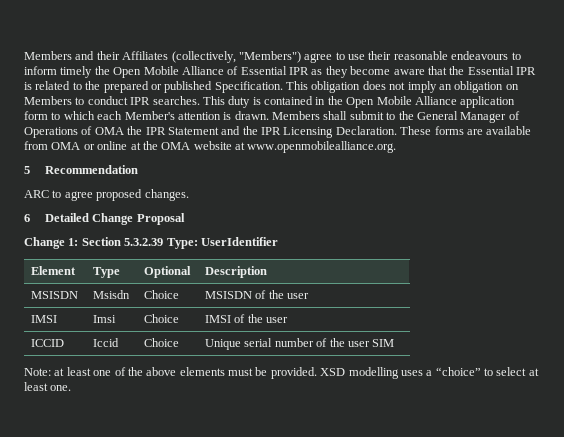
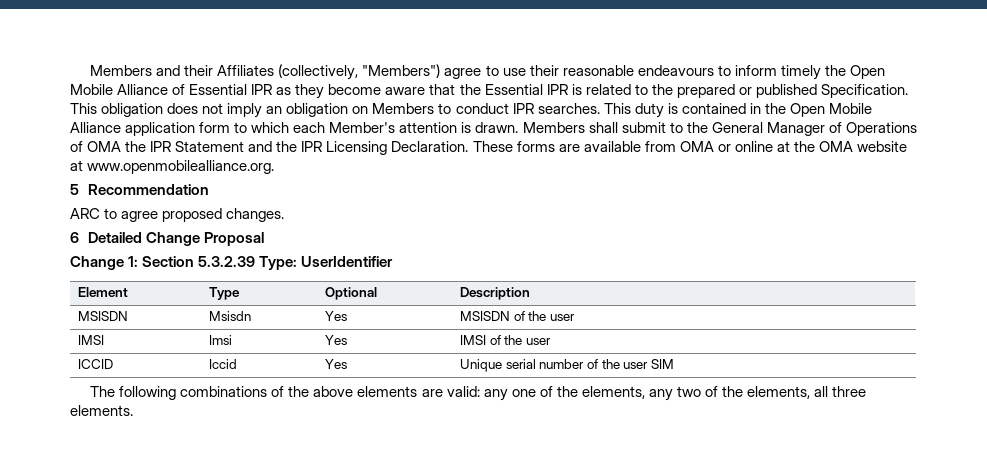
[144,290,180,299] Choice -> [325,311,348,321] Yes
[144,314,180,323] Choice -> [325,335,348,345] Yes
[144,338,180,347] Choice -> [325,359,348,369] Yes
[24,367,539,379] [24,382,72,391] Note: at least one of the above elements must be provided. XSD modelling uses a “choice” to select at least one. -> [90,386,867,401] [70,405,133,416] The following combinations of the above elements are valid: any one of the elements, any two of the elements, all three elements.

